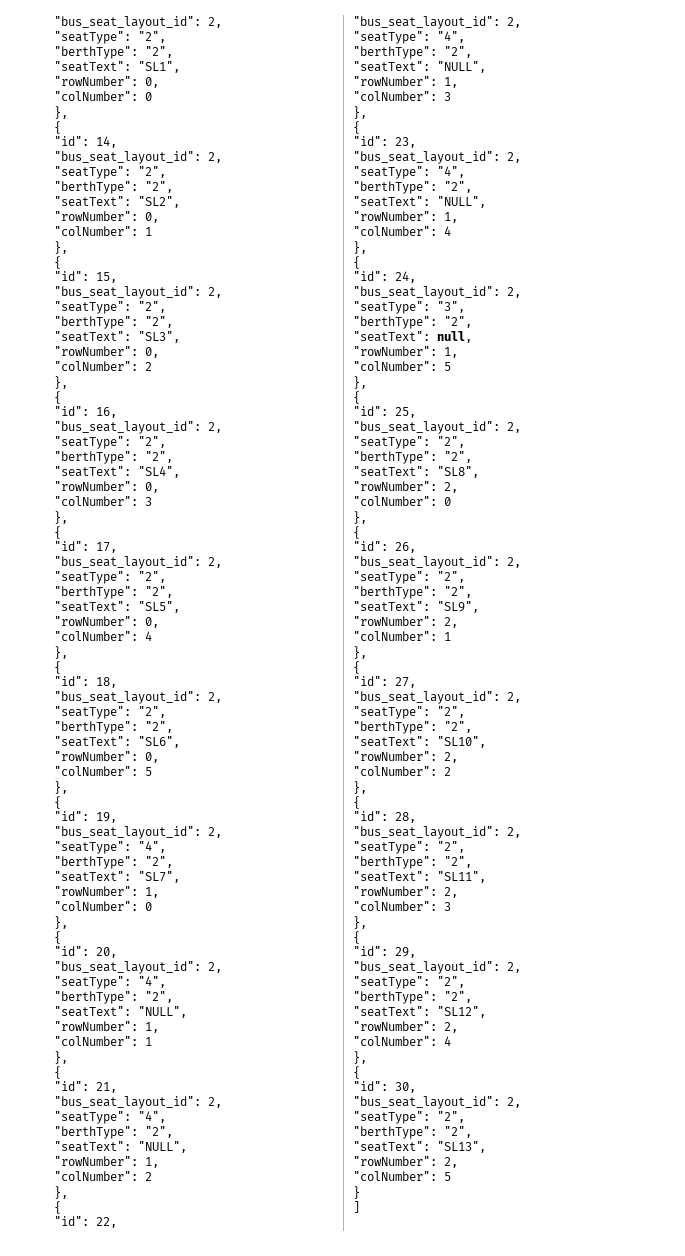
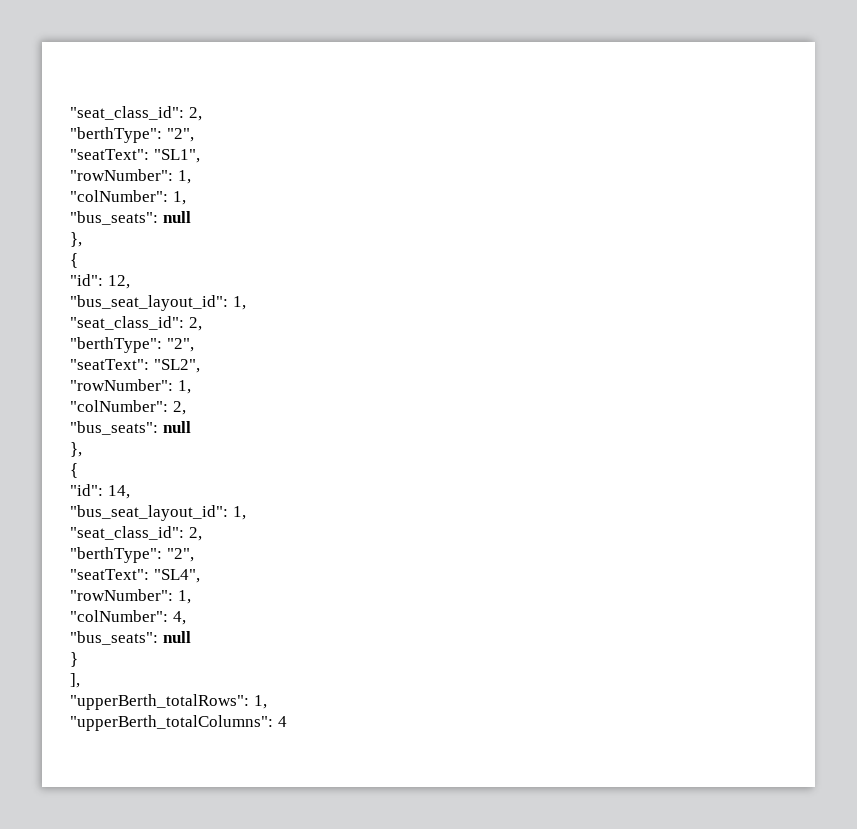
[54,16,222,29] [54,31,166,44] "bus_seat_layout_id": 2, // "seatType": "2", -> [70,106,202,121] "seat_class_id": 2,
[145,77,159,88] [54,91,152,101] 0, // "colNumber": 0 -> [177,170,191,184] [70,190,186,205] [70,211,191,225] [70,232,82,247] [70,253,78,268] [70,274,130,289] [70,295,246,311] [70,316,202,331] [70,337,194,353] [70,359,200,373] [70,379,191,394] [70,400,186,415] [70,421,191,435] 1, // "colNumber": 1, // "bus_seats": null // }, // { // "id": 12, // "bus_seat_layout_id": 1, // "seat_class_id": 2, // "berthType": "2", // "seatText": "SL2", // "rowNumber": 1, // "colNumber": 2, // "bus_seats": null
[208,152,222,163] [54,166,166,179] [54,181,173,194] [54,196,180,208] [54,211,159,223] [54,226,152,236] [54,241,68,254] [54,256,61,269] [54,271,117,283] [54,286,222,299] [54,301,166,314] [54,316,173,329] [54,331,180,343] [54,346,159,358] [54,361,152,371] [54,376,68,389] [54,391,61,404] [54,406,117,418] [54,421,222,434] [54,436,166,449] [54,451,173,464] [54,466,180,478] [54,481,159,493] [54,496,152,506] [54,511,68,524] [54,526,61,539] [54,541,117,553] [54,556,222,569] [54,571,166,584] [54,586,173,599] [54,601,180,613] [54,616,159,628] [54,631,152,641] [54,646,68,659] [54,661,61,674] [54,676,117,688] [54,691,222,704] [54,706,166,719] [54,721,173,734] [54,736,180,748] [54,751,159,763] [54,766,152,776] [54,781,68,794] [54,796,61,809] [54,811,117,823] [54,826,222,839] [54,841,166,854] [54,856,173,869] [54,871,180,883] [54,886,159,898] [54,901,152,911] [54,916,68,929] [54,931,61,944] [54,946,117,958] [54,961,222,974] [54,976,166,989] [54,991,173,1004] [54,1006,187,1018] [54,1021,159,1033] [54,1036,152,1046] [54,1051,68,1064] [54,1066,61,1079] [54,1081,117,1093] [54,1096,222,1109] [54,1111,166,1124] [54,1126,173,1139] [54,1141,187,1153] [54,1156,159,1168] [54,1171,152,1181] [54,1186,68,1199] [54,1201,61,1214] [54,1216,117,1228] [353,16,521,29] [353,31,465,44] [353,46,472,59] [353,61,486,73] [353,76,458,88] [353,91,451,101] [353,106,367,119] [353,121,360,134] [353,136,416,148] [353,151,521,164] [353,166,465,179] [353,181,472,194] [353,196,486,208] [353,211,458,223] [353,226,451,236] [353,241,367,254] [353,256,360,269] [353,271,416,283] [353,286,521,299] [353,301,465,314] [353,316,472,329] [353,331,472,343] [353,346,458,358] [353,361,451,371] [353,376,367,389] [353,391,360,404] [353,406,416,418] [353,421,521,434] [353,436,465,449] [353,451,472,464] [353,466,479,478] [353,481,458,493] [353,496,451,506] [353,511,367,524] [353,526,360,539] [353,541,416,553] [353,556,521,569] [353,571,465,584] [353,586,472,599] [353,601,479,613] [353,616,458,628] [353,631,451,641] [353,646,367,659] [353,661,360,674] [353,676,416,688] [353,691,521,704] [353,706,465,719] [353,721,472,734] [353,736,486,748] [353,751,458,763] [353,766,451,776] [353,781,367,794] [353,796,360,809] [353,811,416,823] [353,826,521,839] [353,841,465,854] [353,856,472,869] [353,871,486,883] [353,886,458,898] [353,901,451,911] [353,916,367,929] [353,931,360,944] [353,946,416,958] [353,961,521,974] [353,976,465,989] [353,991,472,1004] [353,1006,486,1018] [353,1021,458,1033] [353,1036,451,1046] [353,1051,367,1064] [353,1066,360,1079] [353,1081,416,1093] [353,1096,521,1109] [353,1111,465,1124] [353,1126,472,1139] [353,1141,486,1153] [353,1156,458,1168] [353,1171,451,1181] [353,1186,360,1199] [353,1201,360,1213] 2, // "seatType": "2", // "berthType": "2", // "seatText": "SL2", // "rowNumber": 0, // "colNumber": 1 // }, // { // "id": 15, // "bus_seat_layout_id": 2, // "seatType": "2", // "berthType": "2", // "seatText": "SL3", // "rowNumber": 0, // "colNumber": 2 // }, // { // "id": 16, // "bus_seat_layout_id": 2, // "seatType": "2", // "berthType": "2", // "seatText": "SL4", // "rowNumber": 0, // "colNumber": 3 // }, // { // "id": 17, // "bus_seat_layout_id": 2, // "seatType": "2", // "berthType": "2", // "seatText": "SL5", // "rowNumber": 0, // "colNumber": 4 // }, // { // "id": 18, // "bus_seat_layout_id": 2, // "seatType": "2", // "berthType": "2", // "seatText": "SL6", // "rowNumber": 0, // "colNumber": 5 // }, // { // "id": 19, // "bus_seat_layout_id": 2, // "seatType": "4", // "berthType": "2", // "seatText": "SL7", // "rowNumber": 1, // "colNumber": 0 // }, // { // "id": 20, // "bus_seat_layout_id": 2, // "seatType": "4", // "berthType": "2", // "seatText": "NULL", // "rowNumber": 1, // "colNumber": 1 // }, // { // "id": 21, // "bus_seat_layout_id": 2, // "seatType": "4", // "berthType": "2", // "seatText": "NULL", // "rowNumber": 1, // "colNumber": 2 // }, // { // "id": 22, // "bus_seat_layout_id": 2, // "seatType": "4", // "berthType": "2", // "seatText": "NULL", // "rowNumber": 1, // "colNumber": 3 // }, // { // "id": 23, // "bus_seat_layout_id": 2, // "seatType": "4", // "berthType": "2", // "seatText": "NULL", // "rowNumber": 1, // "colNumber": 4 // }, // { // "id": 24, // "bus_seat_layout_id": 2, // "seatType": "3", // "berthType": "2", // "seatText": null, // "rowNumber": 1, // "colNumber": 5 // }, // { // "id": 25, // "bus_seat_layout_id": 2, // "seatType": "2", // "berthType": "2", // "seatText": "SL8", // "rowNumber": 2, // "colNumber": 0 // }, // { // "id": 26, // "bus_seat_layout_id": 2, // "seatType": "2", // "berthType": "2", // "seatText": "SL9", // "rowNumber": 2, // "colNumber": 1 // }, // { // "id": 27, // "bus_seat_layout_id": 2, // "seatType": "2", // "berthType": "2", // "seatText": "SL10", // "rowNumber": 2, // "colNumber": 2 // }, // { // "id": 28, // "bus_seat_layout_id": 2, // "seatType": "2", // "berthType": "2", // "seatText": "SL11", // "rowNumber": 2, // "colNumber": 3 // }, // { // "id": 29, // "bus_seat_layout_id": 2, // "seatType": "2", // "berthType": "2", // "seatText": "SL12", // "rowNumber": 2, // "colNumber": 4 // }, // { // "id": 30, // "bus_seat_layout_id": 2, // "seatType": "2", // "berthType": "2", // "seatText": "SL13", // "rowNumber": 2, // "colNumber": 5 // } // ] -> [232,506,246,520] [70,526,202,541] [70,547,194,563] [70,569,200,583] [70,589,191,604] [70,610,186,625] [70,631,191,645] [70,652,78,667] [70,673,80,688] [70,694,267,710] [70,715,287,731] 1, // "seat_class_id": 2, // "berthType": "2", // "seatText": "SL4", // "rowNumber": 1, // "colNumber": 4, // "bus_seats": null // } // ], // "upperBerth_totalRows": 1, // "upperBerth_totalColumns": 4

